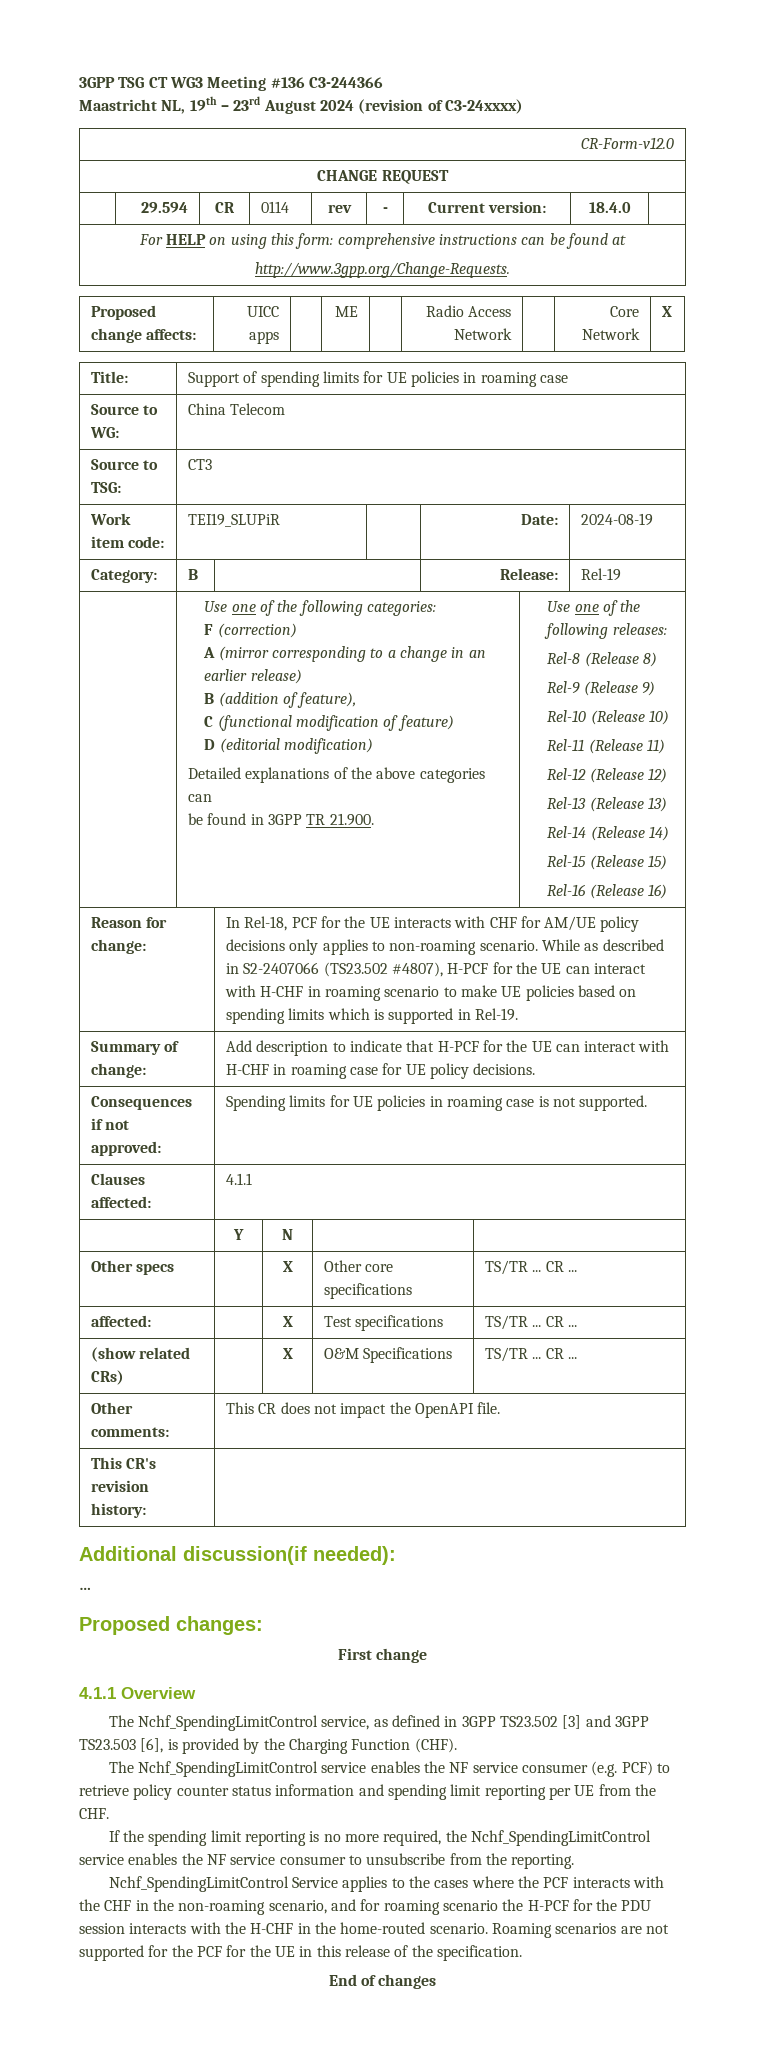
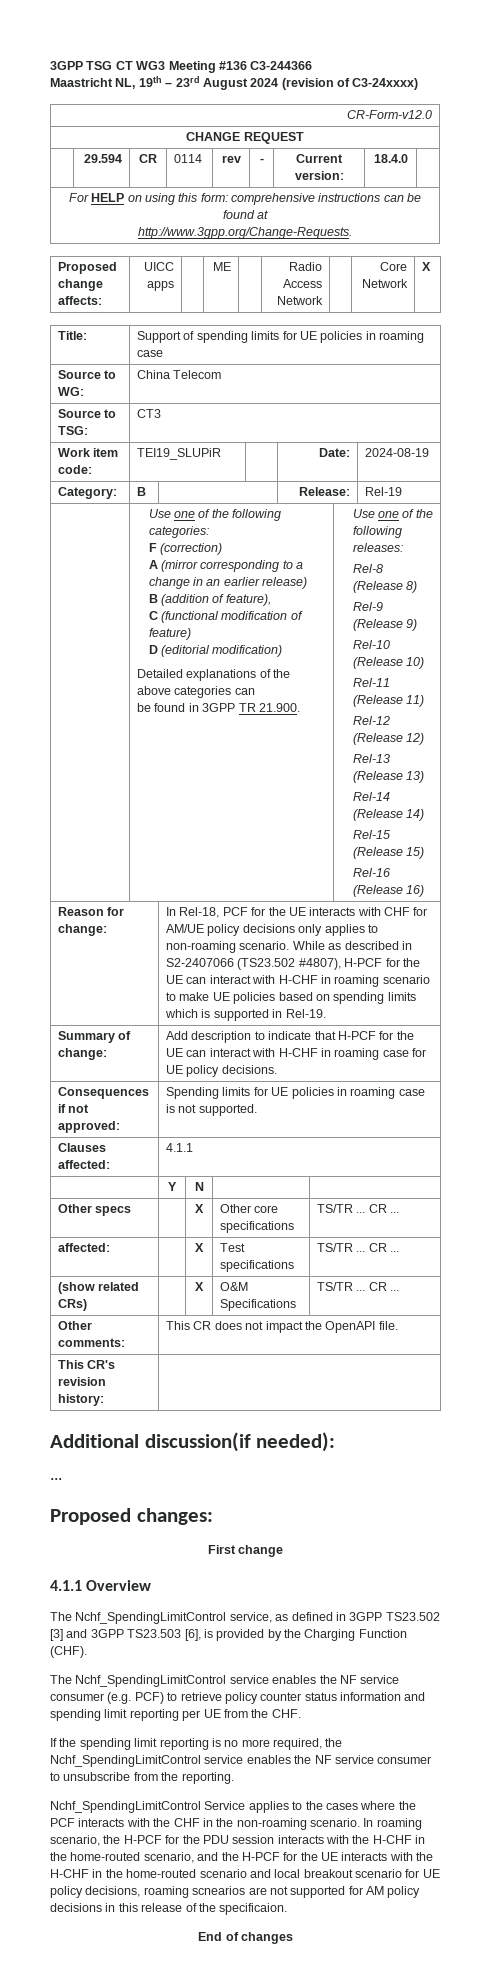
[268,1899,498,1915] scenario, and for roaming scenario -> [310,1818,422,1830] [50,1835,100,1846] scenario. In roaming scenario,
[429,1923,669,1938] [79,1945,295,1961] scenario. Roaming scenarios are not supported for the PCF for the UE -> [143,1852,434,1863] [50,1869,440,1878] [50,1886,421,1898] [50,1903,102,1912] scenario, and the H-PCF for the UE interacts with the H-CHF in the home-routed scenario and local breakout scenario for UE policy decisions, roaming scnearios are not supported for AM policy decisions
[436,1945,522,1961] specification. -> [219,1903,288,1915] specificaion.

